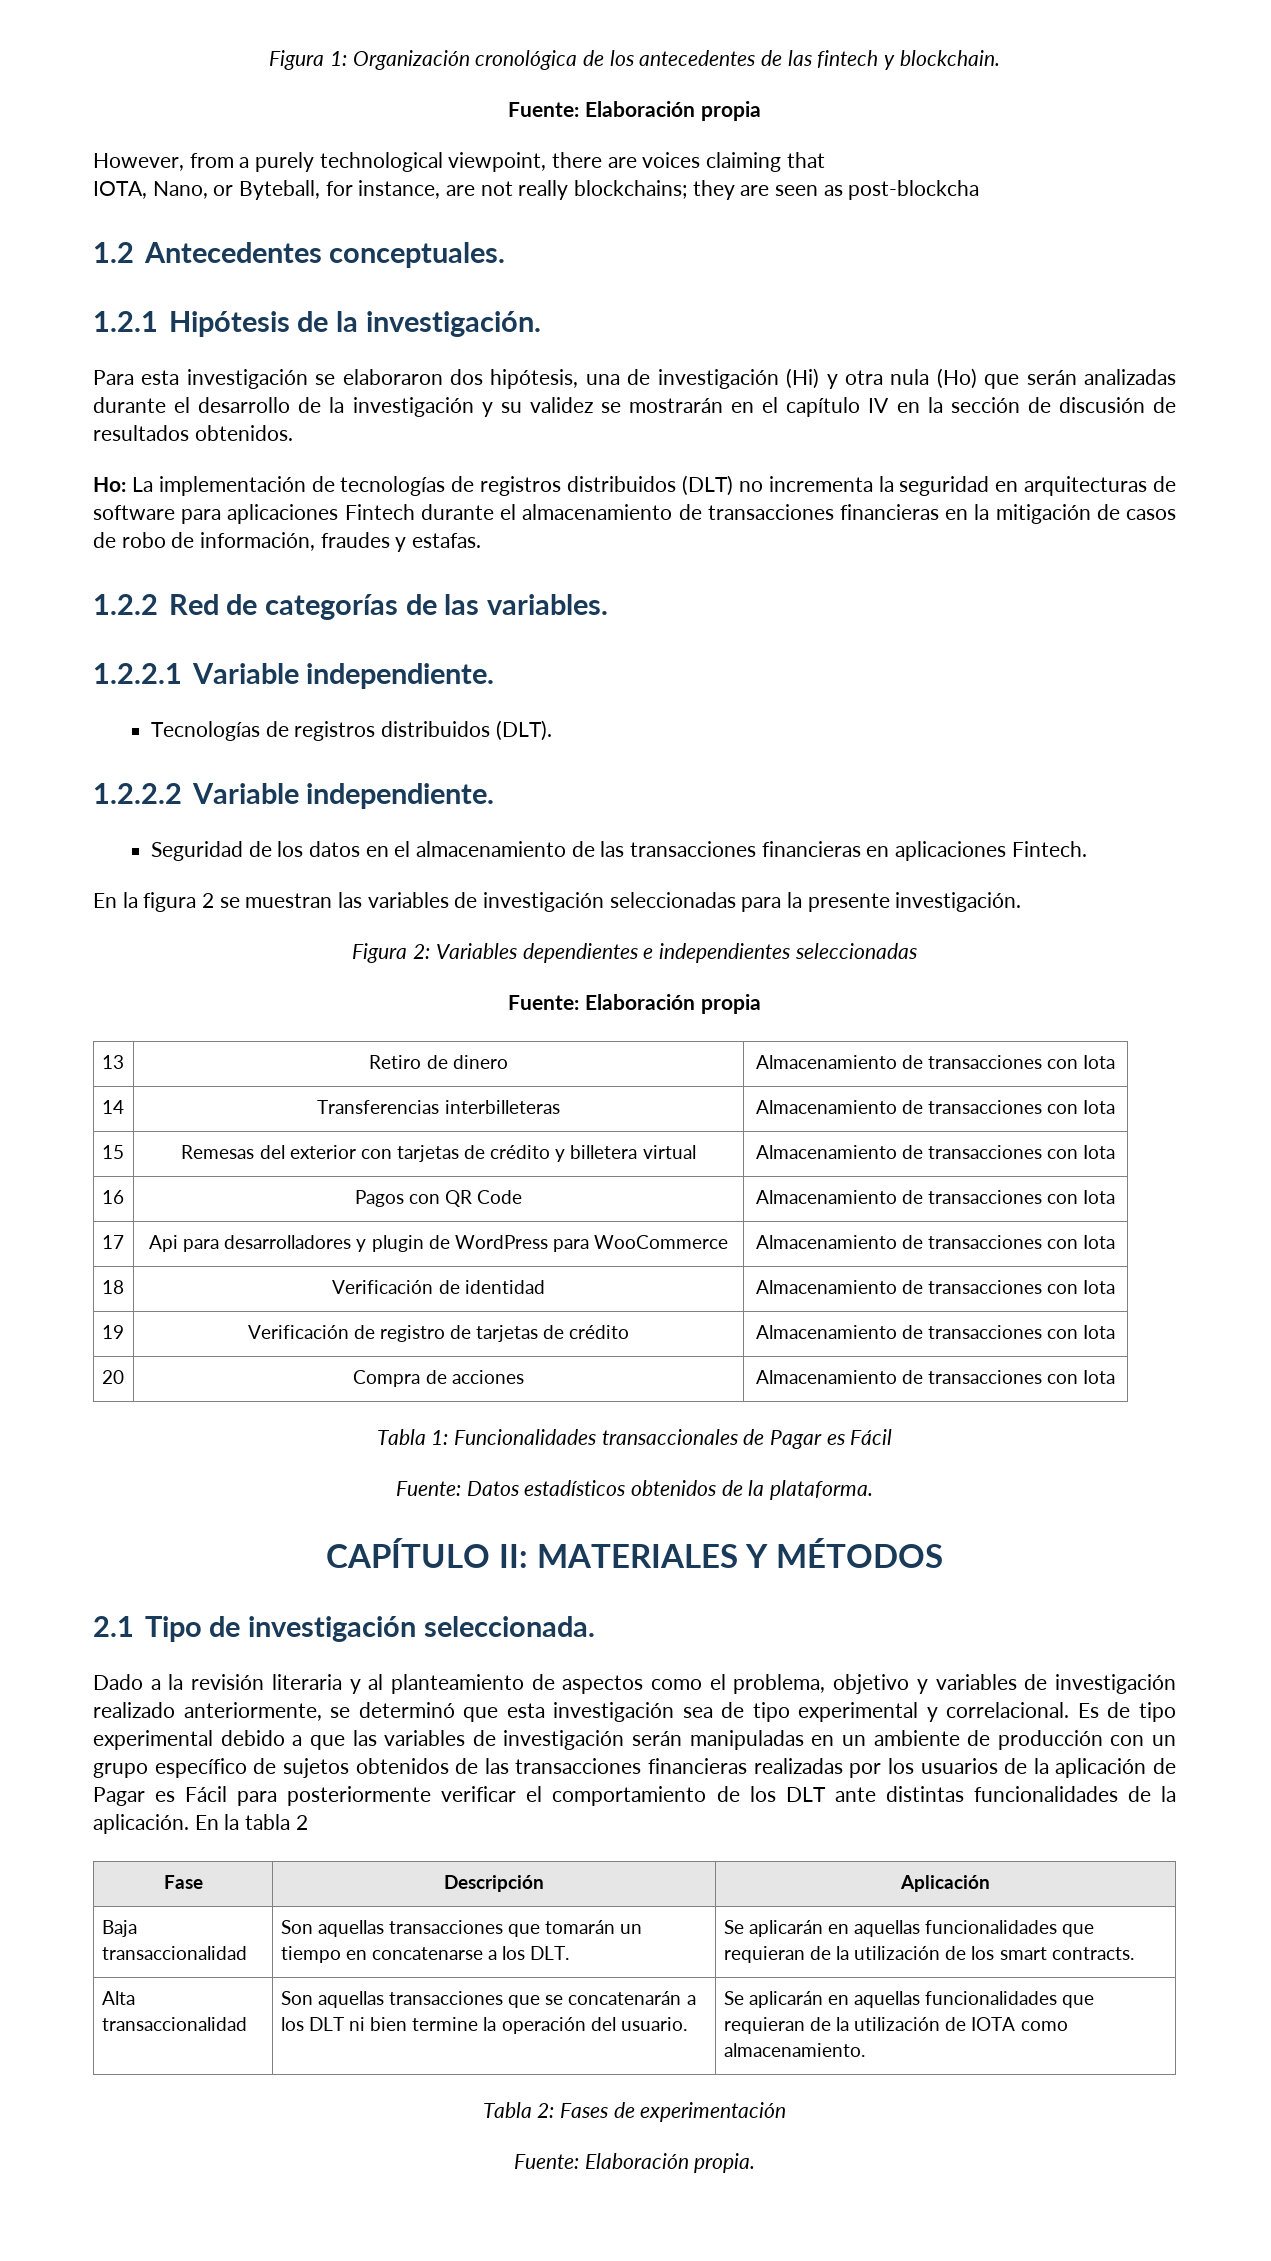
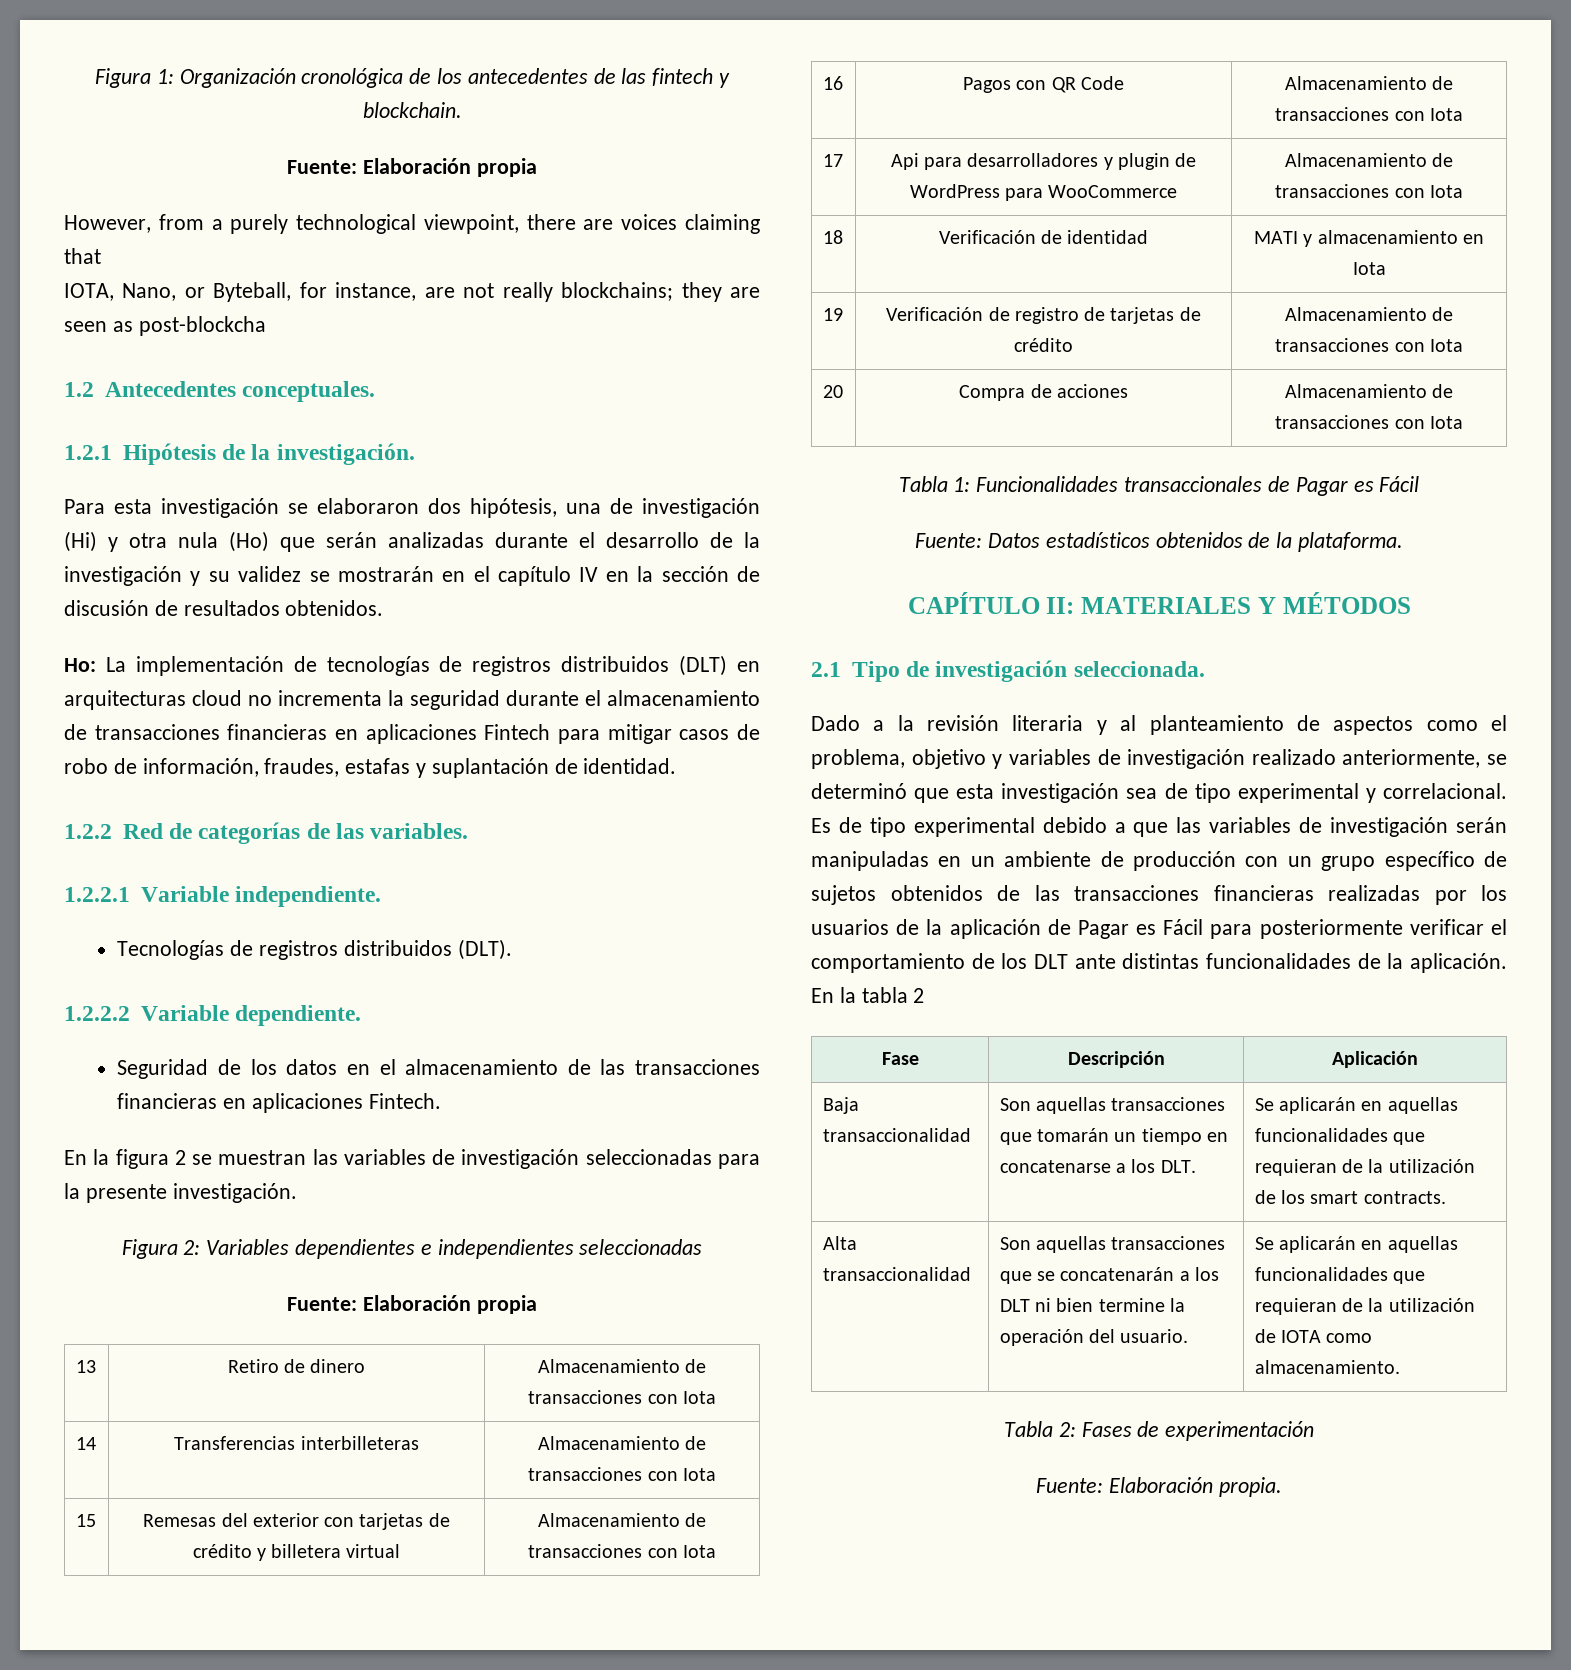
(733, 485) none -> [737,661,761,672] [64,690,242,710] en arquitecturas cloud
[995,476,1176,496] [93,504,415,524] en arquitecturas de software para aplicaciones Fintech -> (500, 700) none
[974,504,1120,524] la mitigación de -> [365,724,672,744] aplicaciones Fintech para mitigar
[320,532,482,552] fraudes y estafas. -> [264,758,677,778] fraudes, estafas y suplantación de identidad.
[306,783,495,809] independiente. -> [235,1005,362,1026] dependiente.
[755,1280,1079,1294] Almacenamiento de transacciones con -> [1254,230,1484,247] MATI y almacenamiento en

